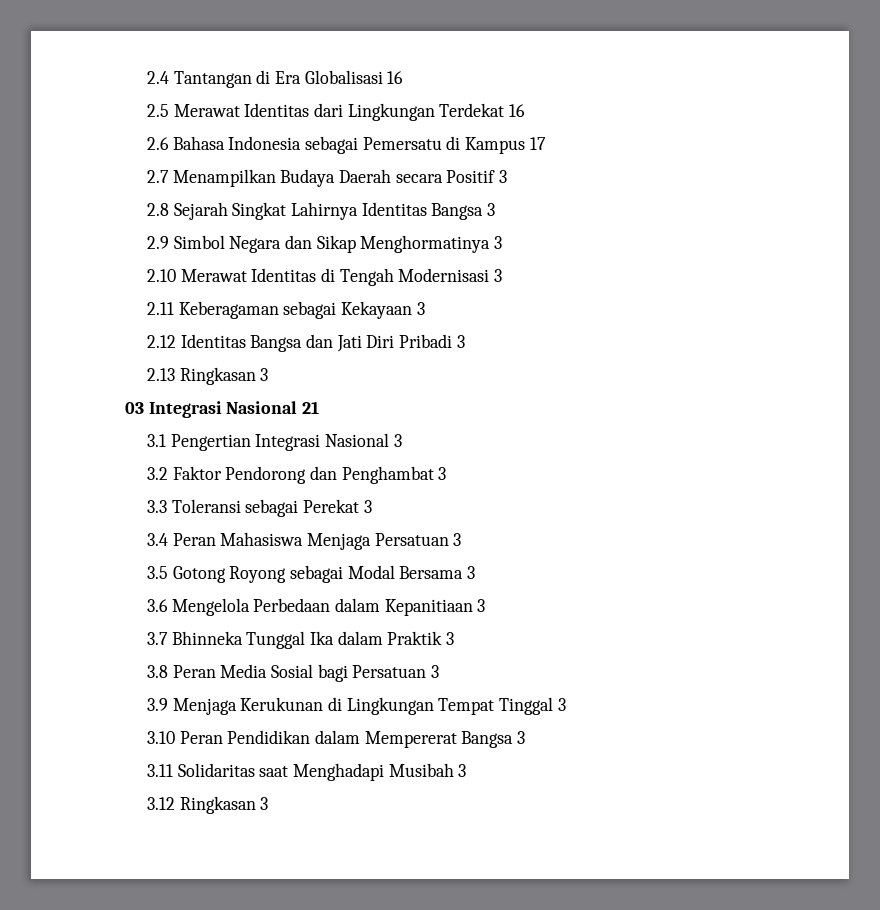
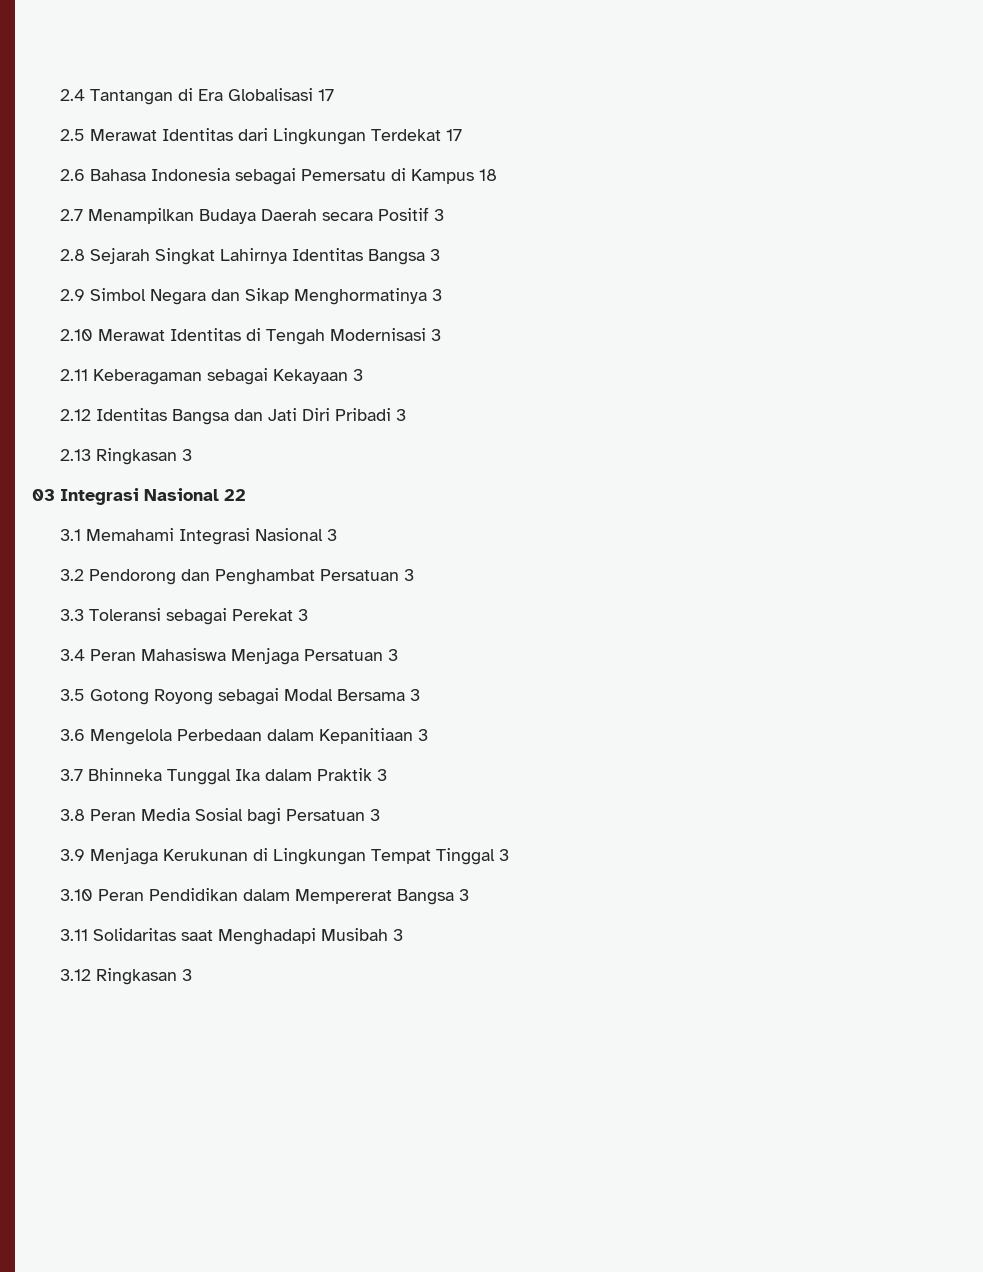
[387,71,404,84] 16 -> [317,89,334,101] 17
[509,104,526,117] 16 -> [445,129,462,141] 17
[529,137,546,150] 17 -> [478,169,497,181] 18
[302,401,320,414] 21 -> [224,489,246,501] 22
[170,434,251,451] Pengertian -> [85,528,174,541] Memahami
[172,466,222,480] Faktor -> (84, 575) none
(434, 475) none -> [319,569,399,581] Persatuan

